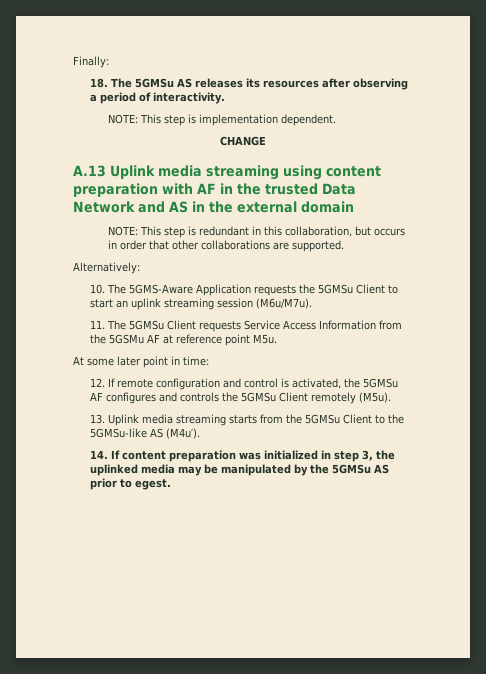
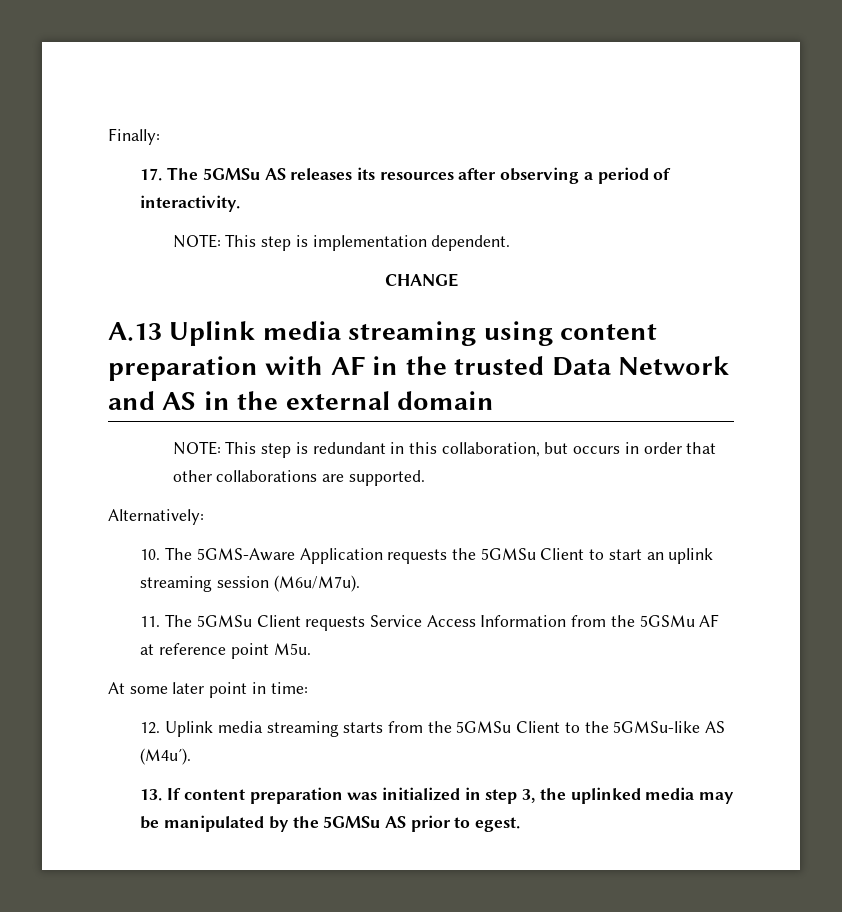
[90,78,109,88] 18. -> [140,168,163,181] 17.
[108,378,399,390] [90,392,392,404] [90,414,106,424] If remote configuration and control is activated, the 5GMSu AF configures and controls the 5GMSu Client remotely (M5u). // 13. -> (161, 728) none
[90,450,109,459] 14. -> [140,789,163,801] 13.

